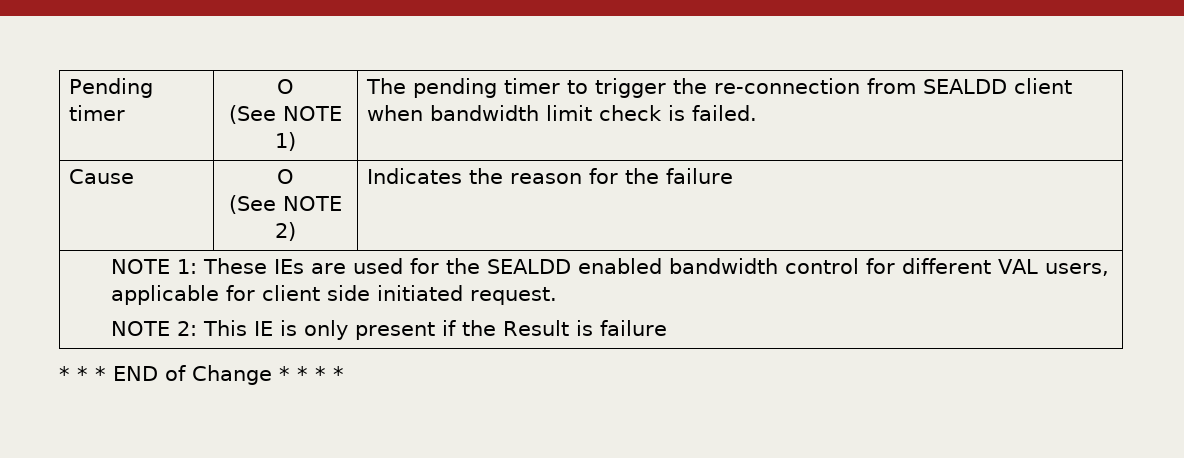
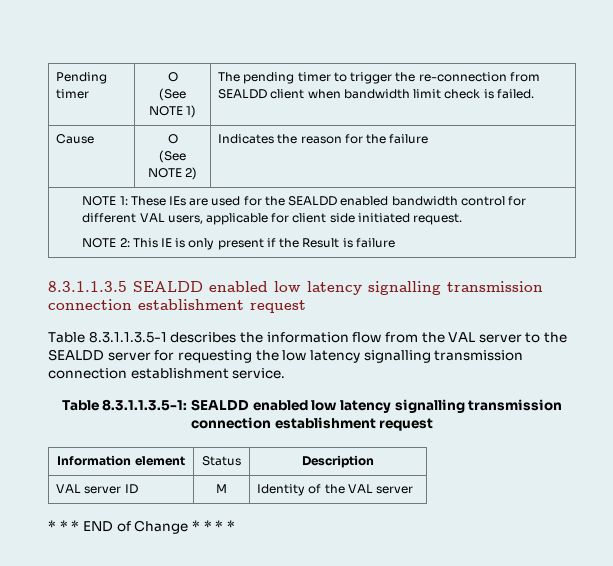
(668, 328) none -> [48,281,543,295] [48,299,306,313] [48,331,568,343] [48,349,524,363] [48,368,286,379] [61,399,563,413] [190,417,434,431] [57,455,185,466] [202,456,241,466] [302,455,374,468] [56,484,138,494] [216,484,227,493] [257,484,414,496] // 8.3.1.1.3.5 SEALDD enabled low latency signalling transmission connection establishment request // Table 8.3.1.1.3.5-1 describes the information flow from the VAL server to the SEALDD server for requesting the low latency signalling transmission connection establishment service. // Table 8.3.1.1.3.5-1: SEALDD enabled low latency signalling transmission connection establishment request // Information element | Status | Description // VAL server ID | M | Identity of the VAL server

